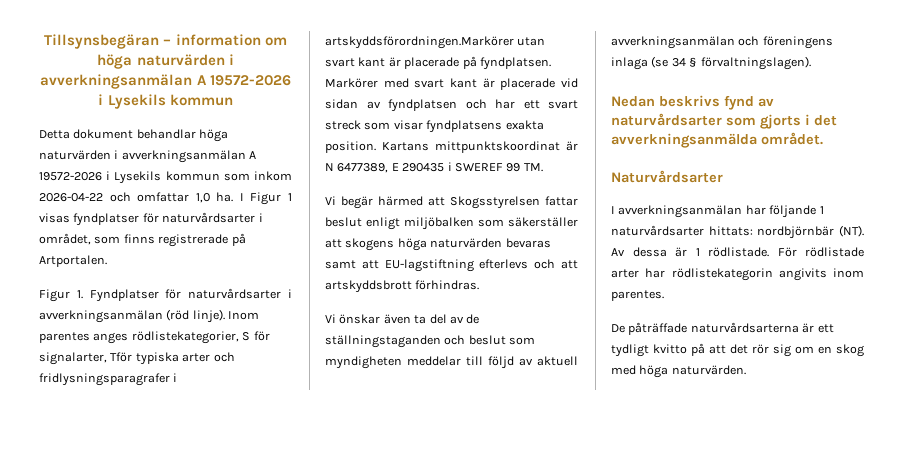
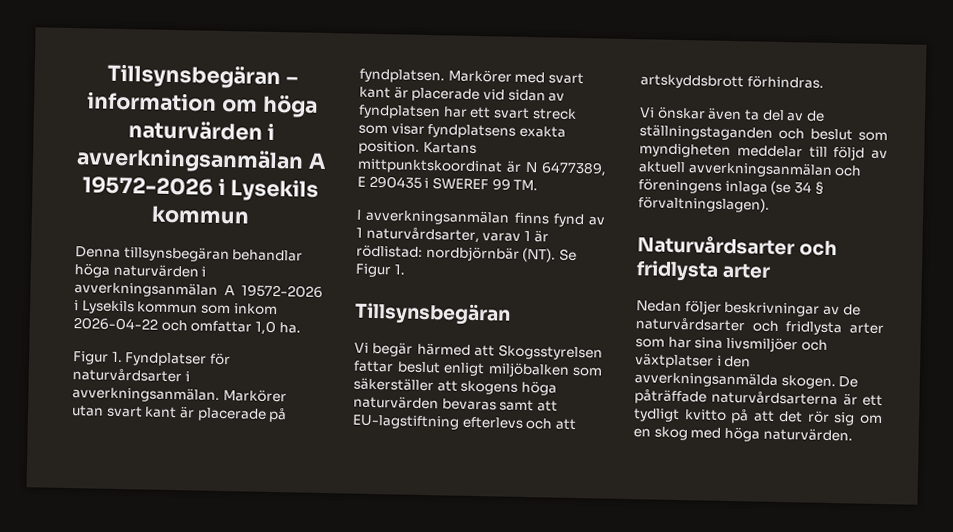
[39,129,134,139] Detta dokument -> [75,246,230,263] Denna tillsynsbegäran
[239,192,293,205] [39,212,263,226] [39,233,246,247] [39,255,107,267] I Figur 1 visas fyndplatser för naturvårdsarter i området, som finns registrerade på Artportalen. -> (301, 328) none
[39,309,260,323] [39,331,270,344] [39,352,235,365] [39,373,178,386] [325,36,514,49] avverkningsanmälan (röd linje). Inom parentes anges rödlistekategorier, S för signalarter, Tför typiska arter och fridlysningsparagrafer i artskyddsförordningen.Markörer -> [72,386,287,403] avverkningsanmälan. Markörer
[465,99,487,109] och -> (441, 112) none
(543, 167) none -> [356,208,606,228] [356,225,549,244] [356,244,577,263] [355,263,406,278] [354,301,511,326] // I avverkningsanmälan finns fynd av 1 naturvårdsarter, varav 1 är rödlistad: nordbjörnbär (NT). Se Figur 1. // Tillsynsbegäran
[611,95,774,110] [611,113,837,129] [611,132,823,148] [611,170,723,183] [611,205,824,218] [611,225,864,239] [611,247,864,257] [611,268,864,281] [611,290,664,301] Nedan beskrivs fynd av naturvårdsarter som gjorts i det avverkningsanmälda området. // Naturvårdsarter // I avverkningsanmälan har följande 1 naturvårdsarter hittats: nordbjörnbär (NT). Av dessa är 1 rödlistade. För rödlistade arter har rödlistekategorin angivits inom parentes. // -> [637,234,838,257] [636,260,772,282] [636,300,861,317] [635,316,884,336] [635,336,828,353] [635,353,752,369] [634,371,836,390] Naturvårdsarter och fridlysta arter // Nedan följer beskrivningar av de naturvårdsarter och fridlysta arter som har sina livsmiljöer och växtplatser i den avverkningsanmälda skogen.

